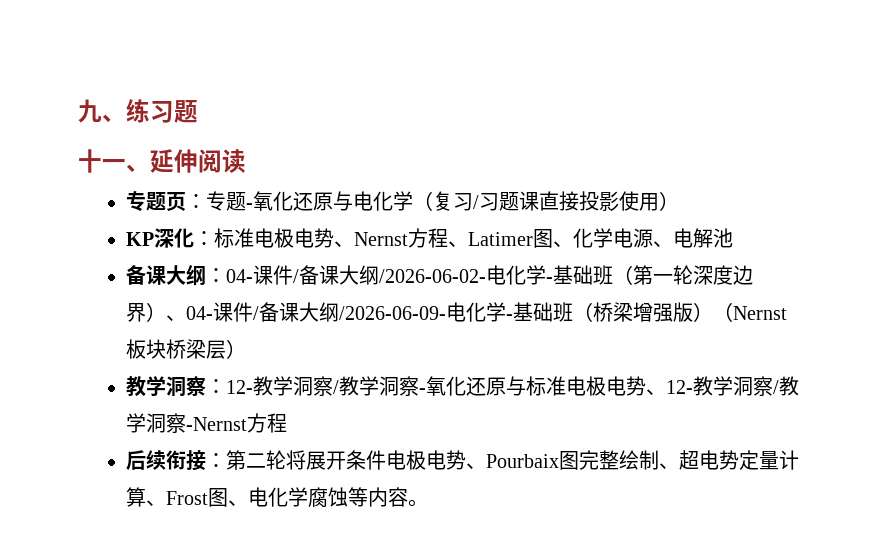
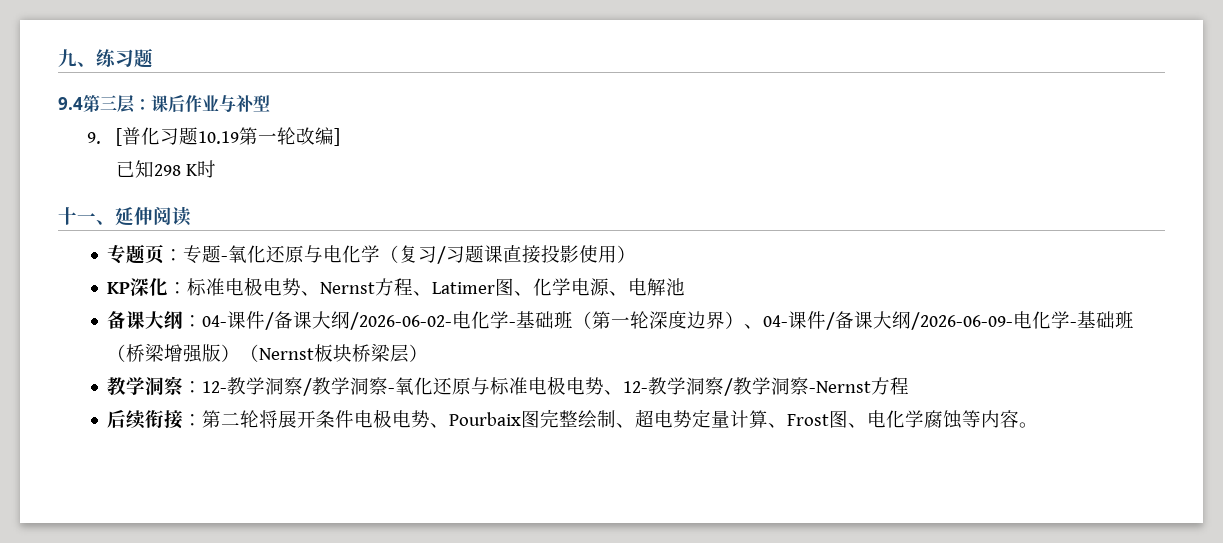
(198, 111) none -> [58,94,270,113] [86,127,340,146] [115,160,216,178] // 9.4第三层：课后作业与补型 // 9. [普化习题10.19第一轮改编] // 已知298 K时

